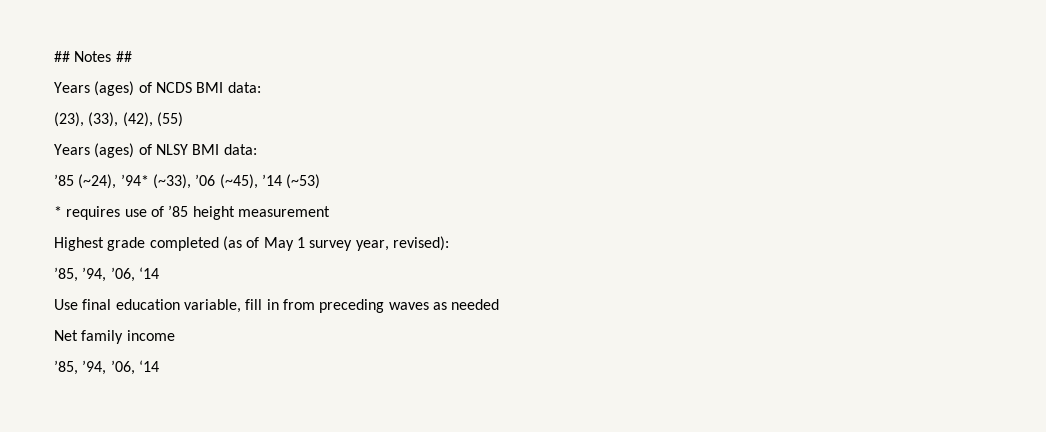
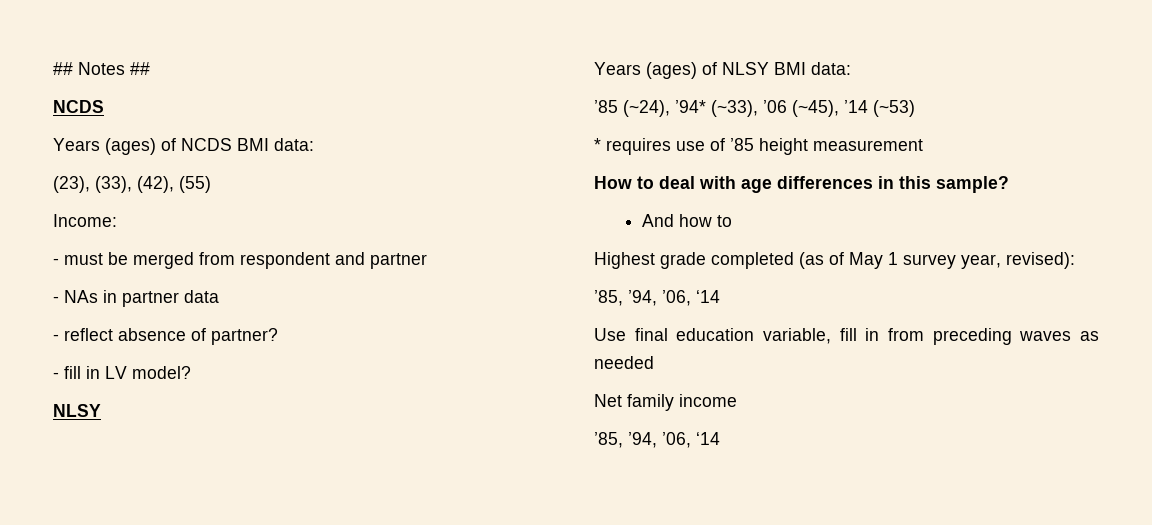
(132, 56) none -> [53,100,104,113] // NCDS
(183, 119) none -> [53,214,117,227] [53,252,427,269] [53,290,219,307] [53,328,278,345] [53,366,191,379] [53,404,101,417] // Income: // - must be merged from respondent and partner // - NAs in partner data // - reflect absence of partner? // - fill in LV model? // NLSY
(330, 211) none -> [594,176,1009,193] [641,214,732,227] // How to deal with age differences in this sample? // And how to

